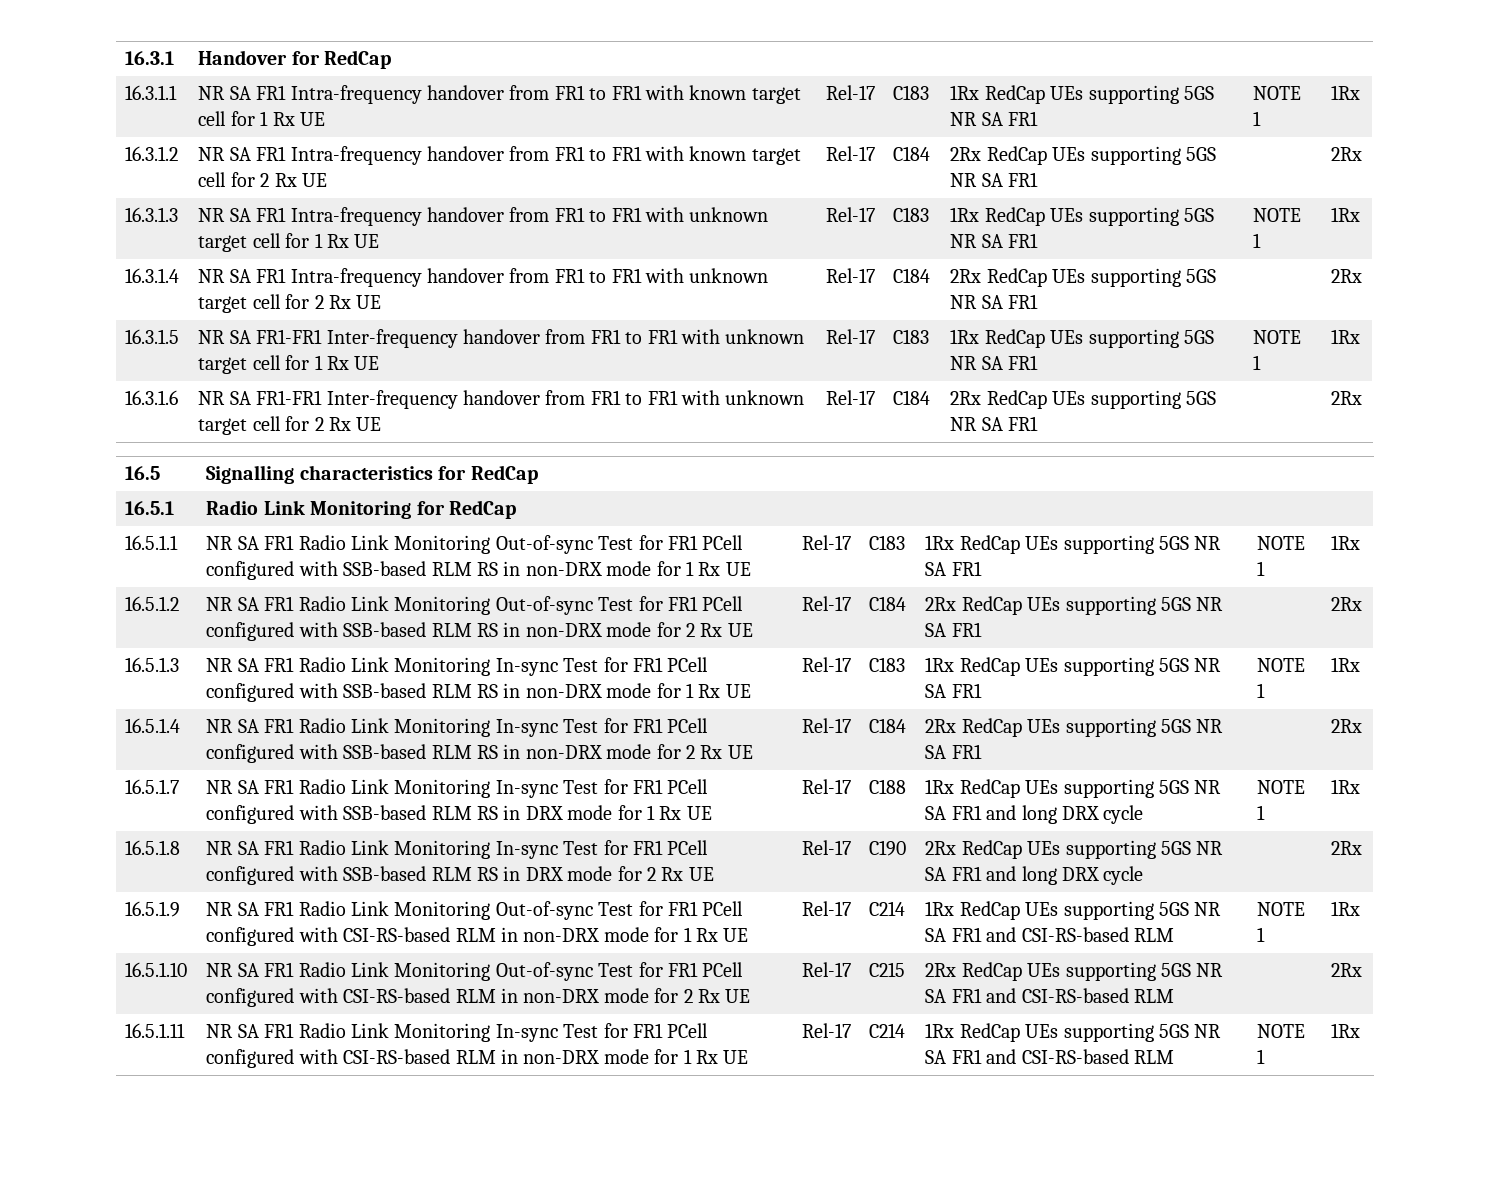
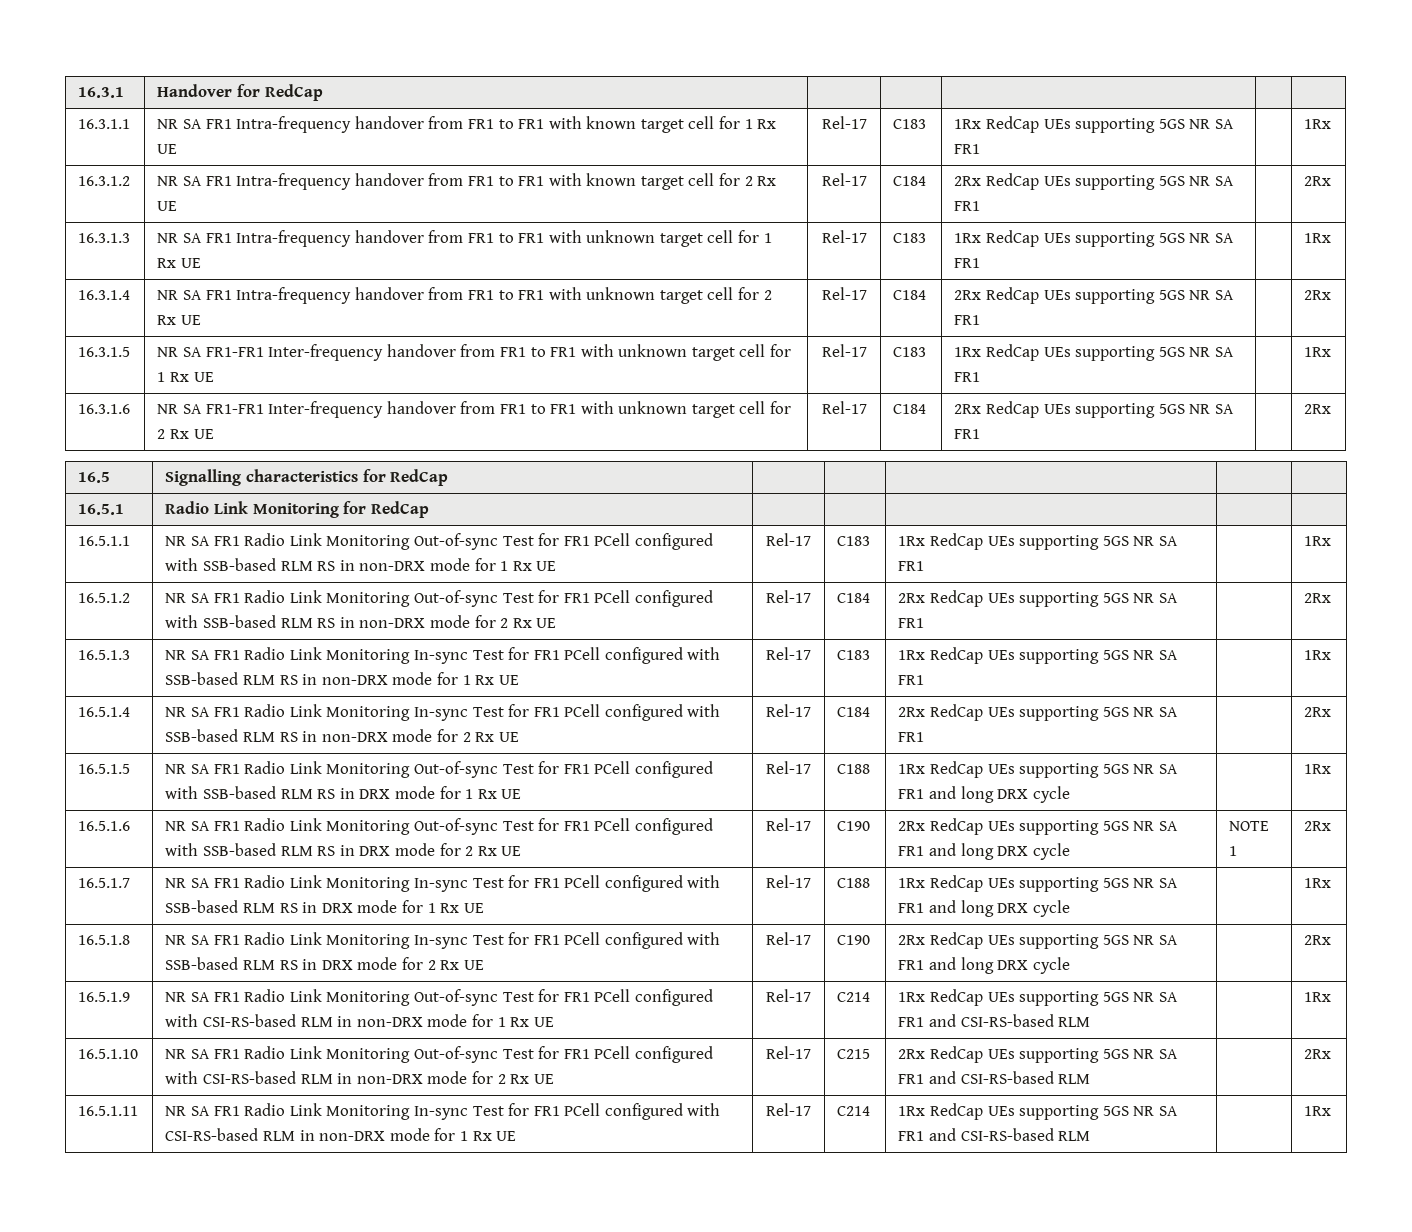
[1253,86,1302,100] [1253,111,1262,126] NOTE 1 -> (981, 149) none
[1253,208,1302,222] [1253,233,1262,248] NOTE 1 -> (981, 263) none
[1253,330,1302,344] [1253,355,1262,370] NOTE 1 -> (981, 377) none
[1257,536,1306,550] [1257,561,1266,576] NOTE 1 -> (925, 566) none
[1257,658,1306,672] [1257,683,1266,698] NOTE 1 -> (925, 680) none
(1363, 726) none -> [78,764,131,774] [165,761,713,778] [165,786,522,799] [766,761,811,774] [837,764,871,774] [898,761,1178,778] [898,786,1070,803] [1304,764,1332,774] [78,821,131,831] [165,818,713,835] [165,843,522,856] [766,818,811,831] [837,821,871,831] [898,818,1178,835] [898,843,1070,860] [1229,821,1270,831] [1229,846,1238,856] [1304,821,1332,831] // 16.5.1.5 | NR SA FR1 Radio Link Monitoring Out-of-sync Test for FR1 PCell configured with SSB-based RLM RS in DRX mode for 1 Rx UE | Rel-17 | C188 | 1Rx RedCap UEs supporting 5GS NR SA FR1 and long DRX cycle | | 1Rx // 16.5.1.6 | NR SA FR1 Radio Link Monitoring Out-of-sync Test for FR1 PCell configured with SSB-based RLM RS in DRX mode for 2 Rx UE | Rel-17 | C190 | 2Rx RedCap UEs supporting 5GS NR SA FR1 and long DRX cycle | NOTE 1 | 2Rx
[1257,780,1306,794] [1257,805,1266,820] NOTE 1 -> (1070, 908) none
[1257,902,1306,916] [1257,927,1266,942] NOTE 1 -> (1091, 1022) none
[1257,1024,1306,1038] [1257,1049,1266,1064] NOTE 1 -> (1091, 1136) none

